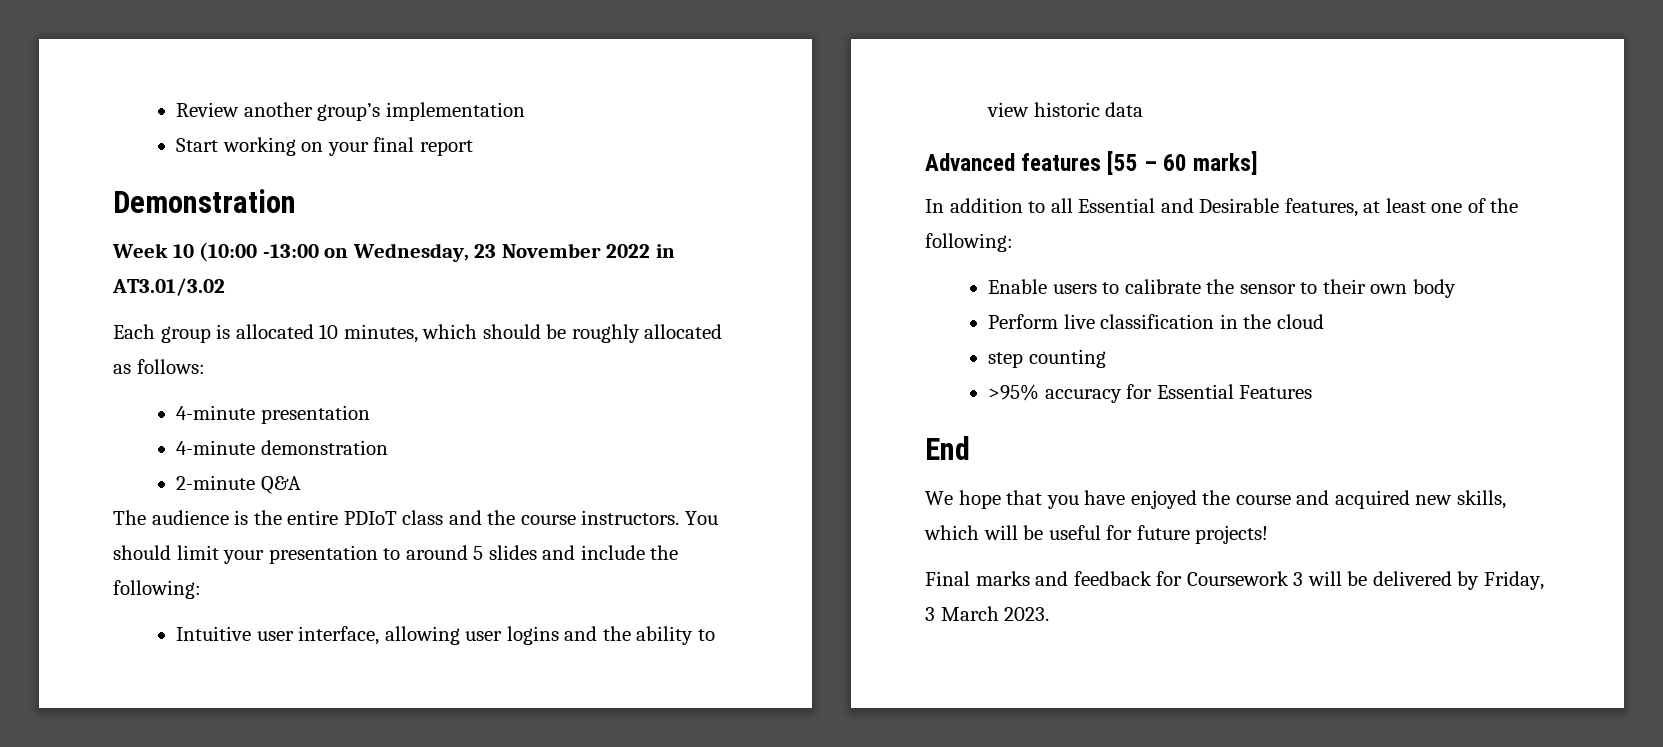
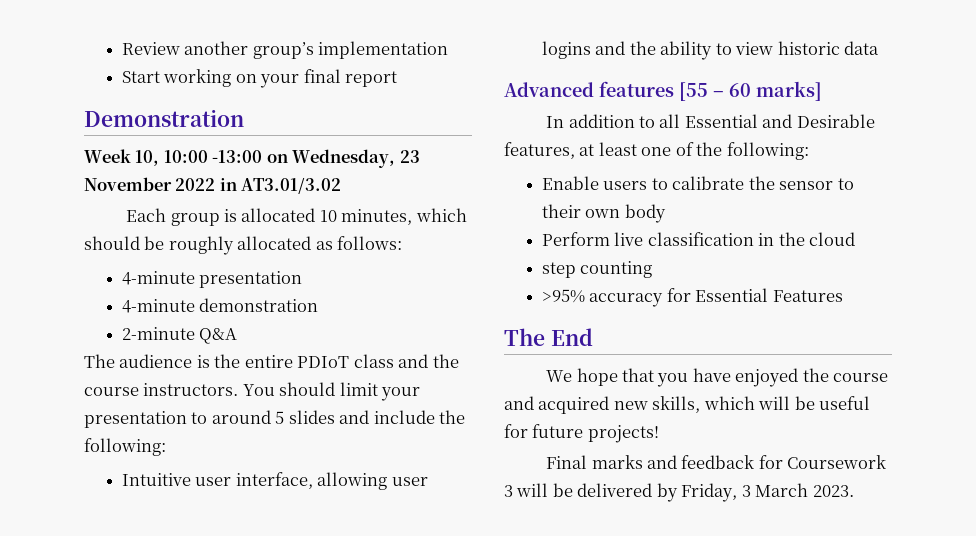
[172,242,258,262] 10 (10:00 -> [135,150,208,166] 10, 10:00
(1313, 392) none -> [504,328,545,346] The

